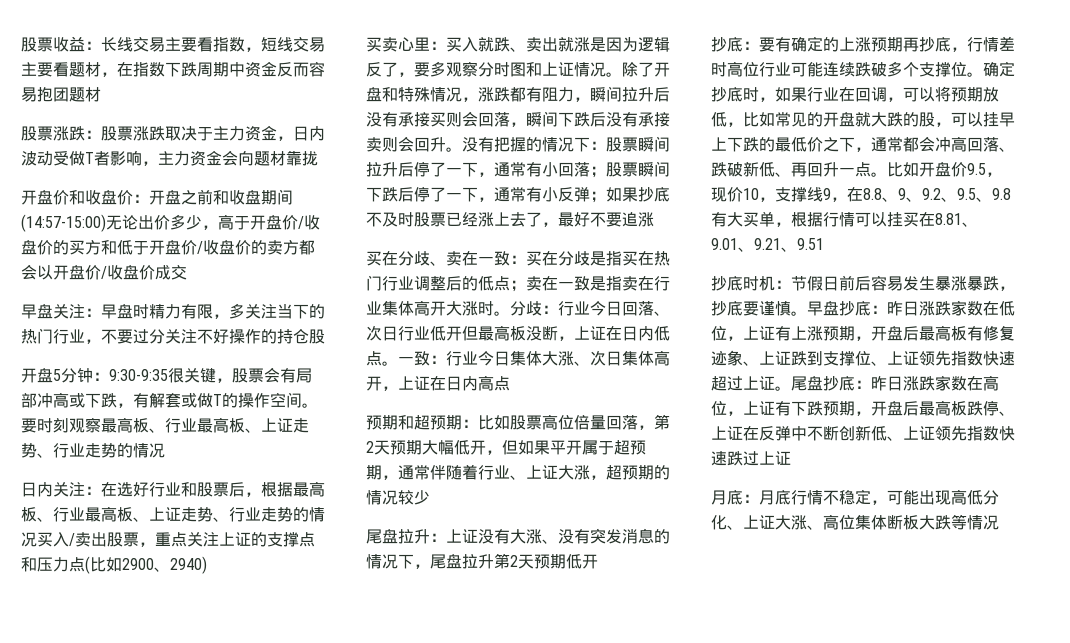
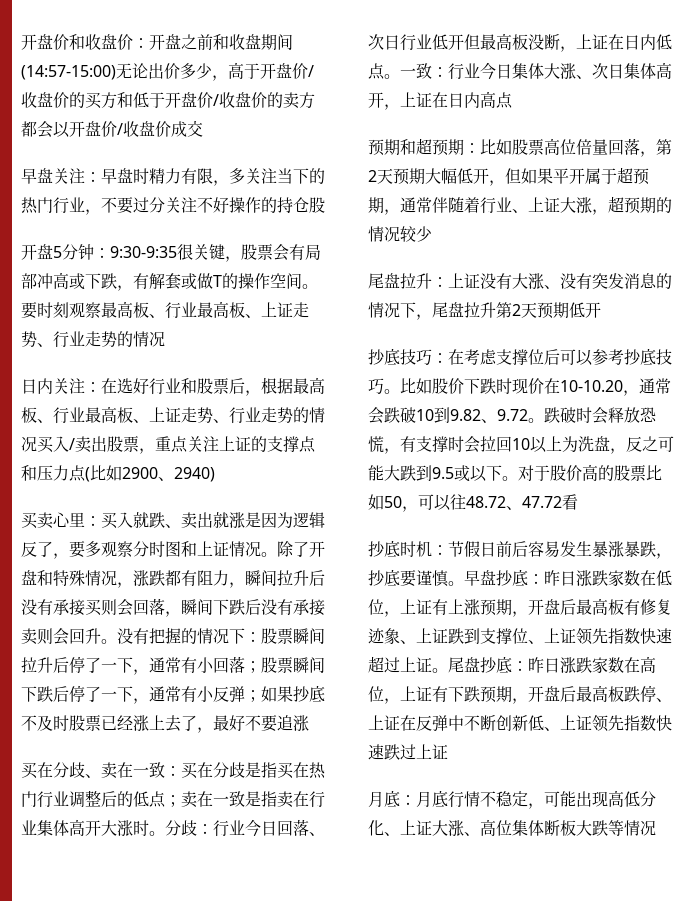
[21,36,325,52] [21,61,325,77] [21,87,101,102] [21,126,325,141] [21,150,318,166] 股票收益：长线交易主要看指数，短线交易主要看题材，在指数下跌周期中资金反而容易抱团题材 // 股票涨跌：股票涨跌取决于主力资金，日内波动受做T者影响，主力资金会向题材靠拢 // -> (21, 42) none
[743,36,1015,52] [711,61,1015,77] [711,86,999,102] [711,112,1015,127] [711,136,1015,152] [711,161,1002,177] [711,187,1011,202] [711,211,978,227] [711,238,824,252] ：要有确定的上涨预期再抄底，行情差时高位行业可能连续跌破多个支撑位。确定抄底时，如果行业在回调，可以将预期放低，比如常见的开盘就大跌的股，可以挂早上下跌的最低价之下，通常都会冲高回落、跌破新低、再回升一点。比如开盘价9.5，现价10，支撑线9，在8.8、9、9.2、9.5、9.8有大买单，根据行情可以挂买在8.81、9.01、9.21、9.51 -> [400,348,672,366] [368,378,671,396] [368,407,657,424] [368,436,674,454] [368,464,662,482] [368,494,578,512] 技巧：在考虑支撑位后可以参考抄底技巧。比如股价下跌时现价在10-10.20，通常会跌破10到9.82、9.72。跌破时会释放恐慌，有支撑时会拉回10以上为洗盘，反之可能大跌到9.5或以下。对于股价高的股票比如50，可以往48.72、47.72看

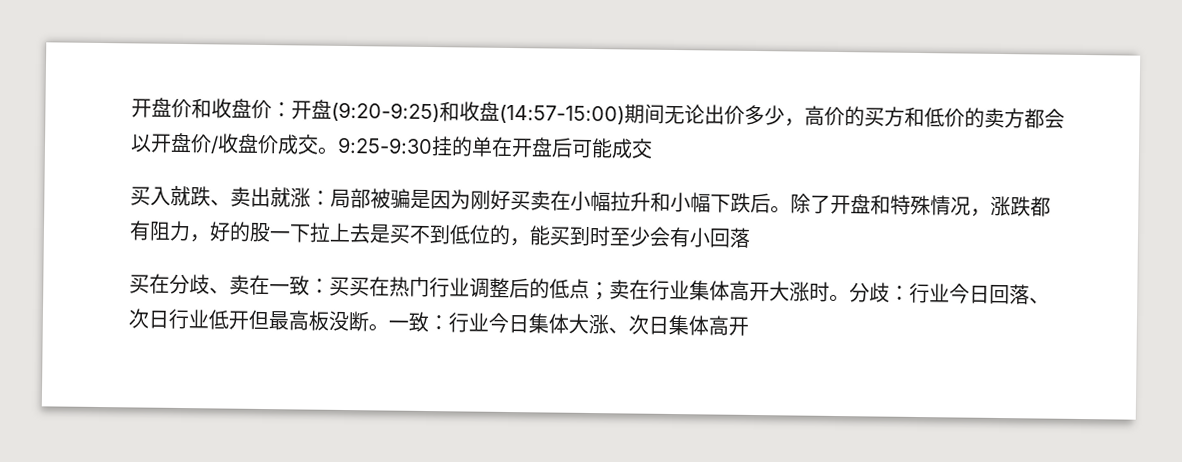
[181,34,293,50] [21,62,314,81] [21,92,251,109] 之前和收盘期间(14:57-15:00)无论出价多少，高于开盘价/收盘价的买方和低于开盘价/收盘 -> [331,101,945,128] (9:20-9:25)和收盘(14:57-15:00)期间无论出价多少，高价的买方和低
[21,168,325,186] [21,197,325,215] [21,244,321,262] [21,272,318,291] [21,301,309,319] [21,331,165,348] [21,377,325,396] [21,406,325,424] [21,436,316,454] [21,465,215,482] [21,512,101,529] // 早盘关注：早盘时精力有限，多关注当下的热门行业，不要过分关注不好操作的持仓股 // 开盘5分钟：9:30-9:35很关键，股票会有局部冲高或下跌，有解套或做T的操作空间。要时刻观察最高板、行业最高板、上证走势、行业走势的情况 // 日内关注：在选好行业和股票后，根据最高板、行业最高板、上证走势、行业走势的情况买入/卖出股票，重点关注上证的支撑点和压力点(比如2900、2940) // 买卖心里： -> [317,136,653,159] 。9:25-9:30挂的单在开盘后可能成交 //
[245,512,325,528] [21,541,261,559] 是因为逻辑反了，要多观察分时图和上证情况 -> [310,188,771,214] ：局部被骗是因为刚好买卖在小幅拉升和小幅下跌后
[245,570,325,586] [21,598,325,617] [21,627,325,645] [21,656,325,675] [21,685,325,704] [21,715,309,733] 瞬间拉升后没有承接买则会回落，瞬间下跌后没有承接卖则会回升。没有把握的情况下：股票瞬间拉升后停了一下，通常有小回落；股票瞬间下跌后停了一下，通常有小反弹；如果抄底不及时股票已经涨上去了，最好不要追涨 -> [209,221,751,248] 好的股一下拉上去是买不到低位的，能买到时至少会有小回落
[197,762,277,778] 在分歧是指 -> (350, 286) none
[213,791,309,808] 一致是指卖在 -> (650, 289) none
[560,34,672,52] [368,63,385,80] ，上证在日内低点 -> (370, 321) none
[384,91,513,110] [368,138,672,157] [368,167,649,186] [368,196,672,215] [368,226,432,242] [368,273,672,289] [368,302,601,320] [368,348,672,366] [368,378,671,396] [368,407,657,424] [368,436,674,454] [368,464,662,482] [368,494,578,512] [368,540,672,559] [368,569,672,587] [368,598,672,617] [368,628,672,645] [368,656,656,674] [368,685,672,704] [368,715,672,732] [368,744,448,760] [368,790,656,809] [368,819,656,836] ，上证在日内高点 // 预期和超预期：比如股票高位倍量回落，第2天预期大幅低开，但如果平开属于超预期，通常伴随着行业、上证大涨，超预期的情况较少 // 尾盘拉升：上证没有大涨、没有突发消息的情况下，尾盘拉升第2天预期低开 // 抄底技巧：在考虑支撑位后可以参考抄底技巧。比如股价下跌时现价在10-10.20，通常会跌破10到9.82、9.72。跌破时会释放恐慌，有支撑时会拉回10以上为洗盘，反之可能大跌到9.5或以下。对于股价高的股票比如50，可以往48.72、47.72看 // 抄底时机：节假日前后容易发生暴涨暴跌，抄底要谨慎。早盘抄底：昨日涨跌家数在低位，上证有上涨预期，开盘后最高板有修复迹象、上证跌到支撑位、上证领先指数快速超过上证。尾盘抄底：昨日涨跌家数在高位，上证有下跌预期，开盘后最高板跌停、上证在反弹中不断创新低、上证领先指数快速跌过上证 // 月底：月底行情不稳定，可能出现高低分化、上证大涨、高位集体断板大跌等情况 -> (749, 326) none

